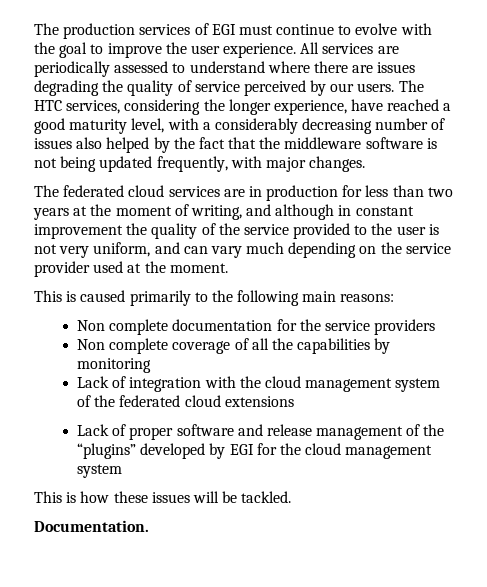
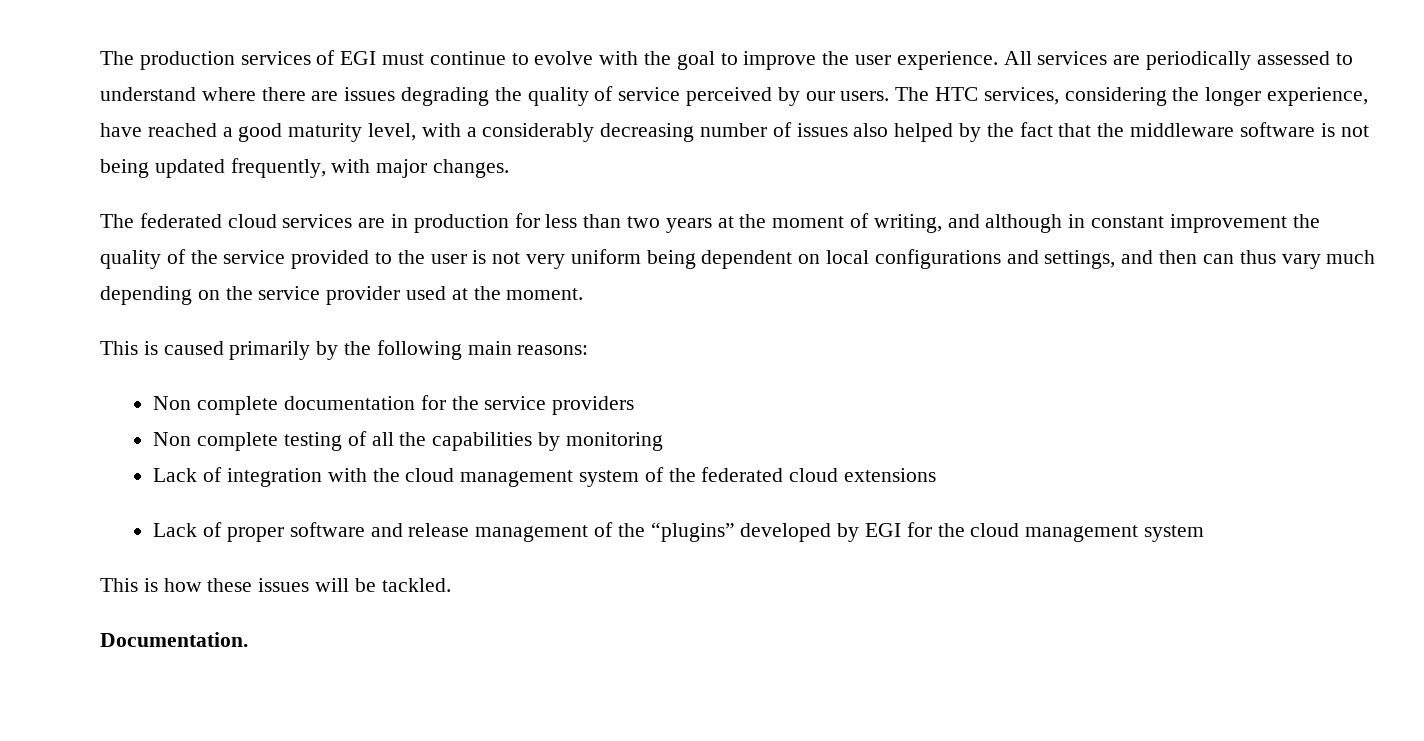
[93,242,208,257] uniform, and can -> [570,249,1276,269] uniform being dependent on local configurations and settings, and then can thus
[194,292,208,302] to -> [316,341,339,360] by
[172,341,231,354] coverage -> [283,432,342,451] testing

